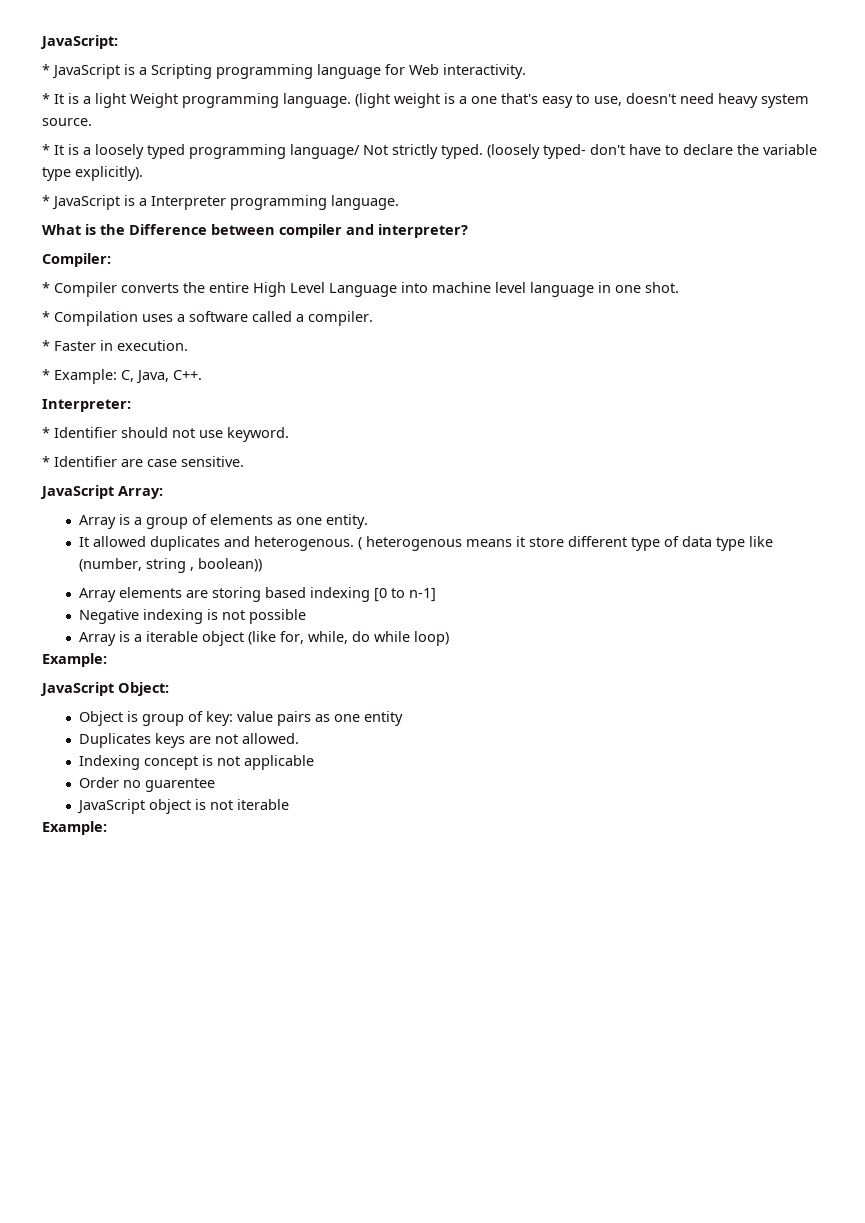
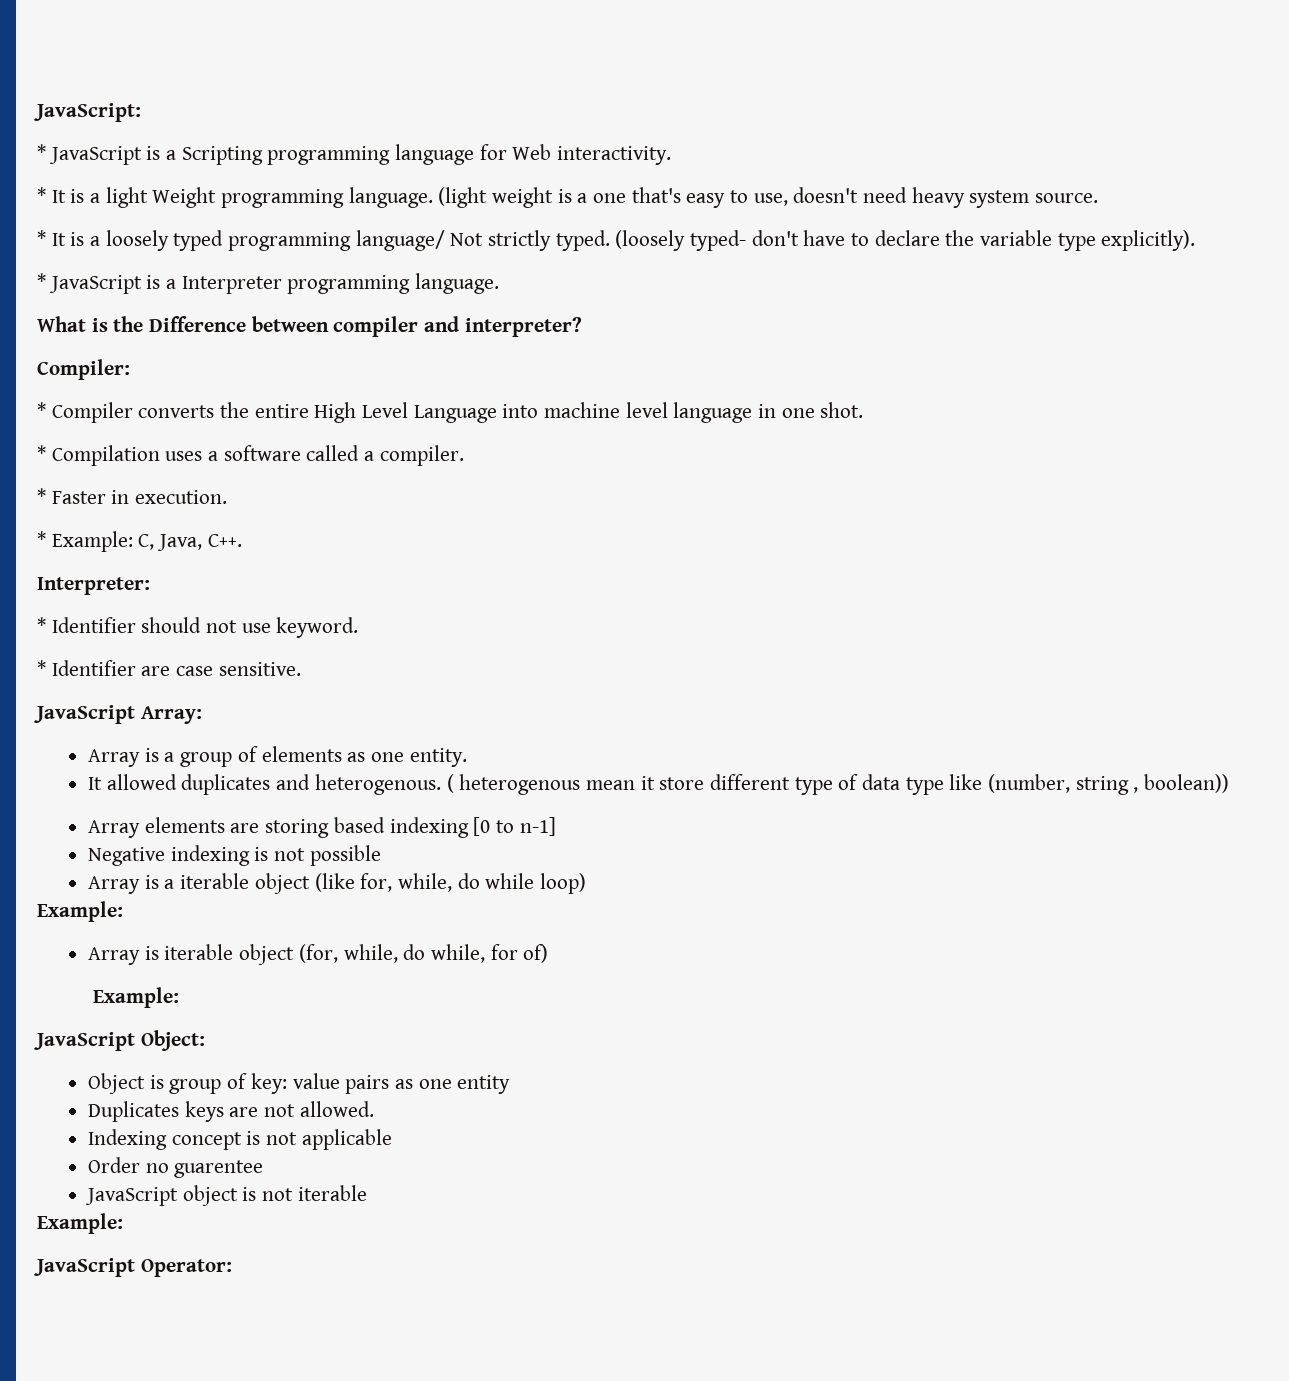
[465,539,512,547] means -> [585,780,635,790] mean
(107, 660) none -> [88,944,549,965] [93,987,180,1008] // Array is iterable object (for, while, do while, for of) // Example:
(107, 828) none -> [34,1258,232,1277] // JavaScript Operator:

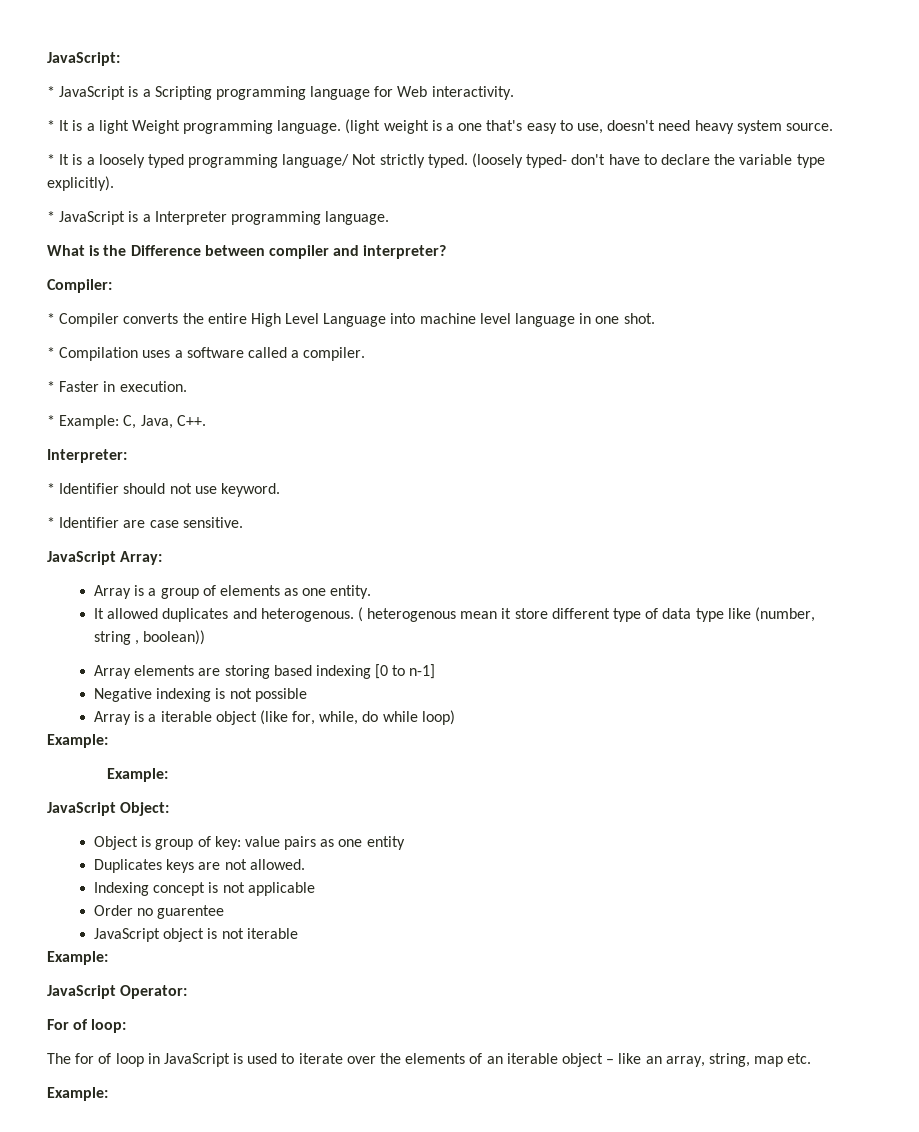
[88,944,549,965] // Array is iterable object (for, while, do while, for of) -> (108, 741) none
(232, 1268) none -> [47,1019,127,1033] [47,1053,812,1067] [47,1087,108,1101] // For of loop: // The for of loop in JavaScript is used to iterate over the elements of an iterable object – like an array, string, map etc. // Example:

